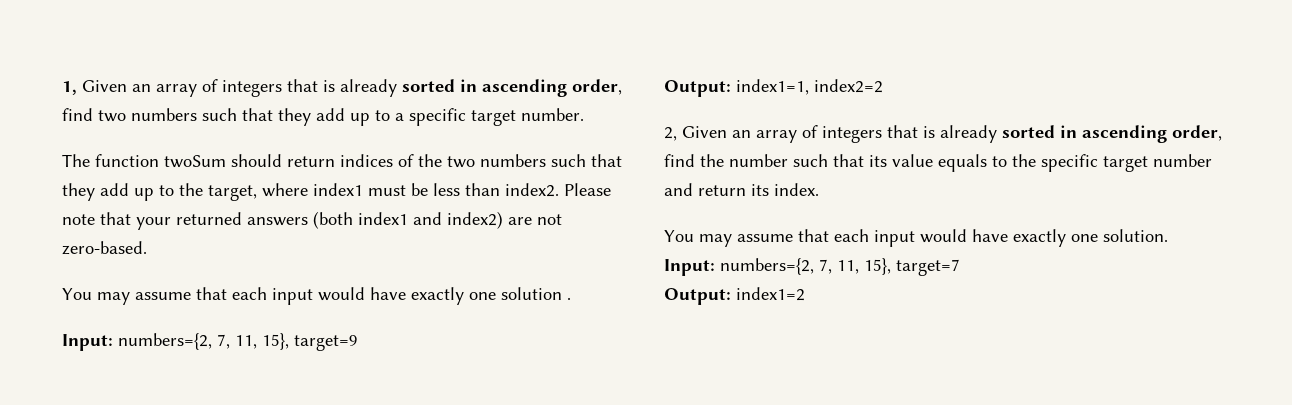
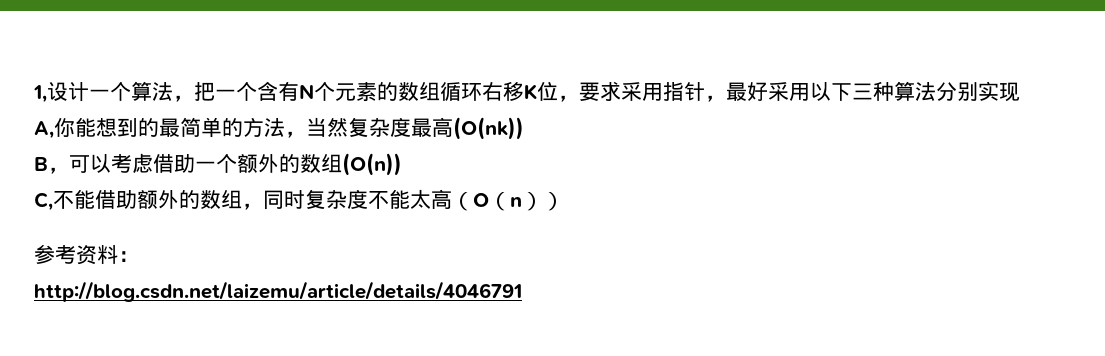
[82,79,622,97] [62,108,584,126] [62,154,622,168] [62,183,611,201] [62,211,562,230] [62,241,147,255] [62,287,571,305] [62,333,358,351] [664,79,883,97] [664,125,1222,143] [664,154,1212,172] [664,183,819,196] [664,229,1168,247] [664,258,960,276] [664,287,805,305] Given an array of integers that is already sorted in ascending order, find two numbers such that they add up to a specific target number. // The function twoSum should return indices of the two numbers such that they add up to the target, where index1 must be less than index2. Please note that your returned answers (both index1 and index2) are not zero-based. // You may assume that each input would have exactly one solution . // Input: numbers={2, 7, 11, 15}, target=9 // Output: index1=1, index2=2 // 2, Given an array of integers that is already sorted in ascending order, find the number such that its value equals to the specific target number and return its index. // You may assume that each input would have exactly one solution. // Input: numbers={2, 7, 11, 15}, target=7 // Output: index1=2 -> [47,81,1020,102] [34,117,524,140] [34,153,402,176] [34,189,564,211] [34,244,139,265] [34,281,522,302] 设计一个算法，把一个含有N个元素的数组循环右移K位，要求采用指针，最好采用以下三种算法分别实现 // A,你能想到的最简单的方法，当然复杂度最高(O(nk)) // B，可以考虑借助一个额外的数组(O(n)) // C,不能借助额外的数组，同时复杂度不能太高（O（n）） // 参考资料： // http://blog.csdn.net/laizemu/article/details/4046791

